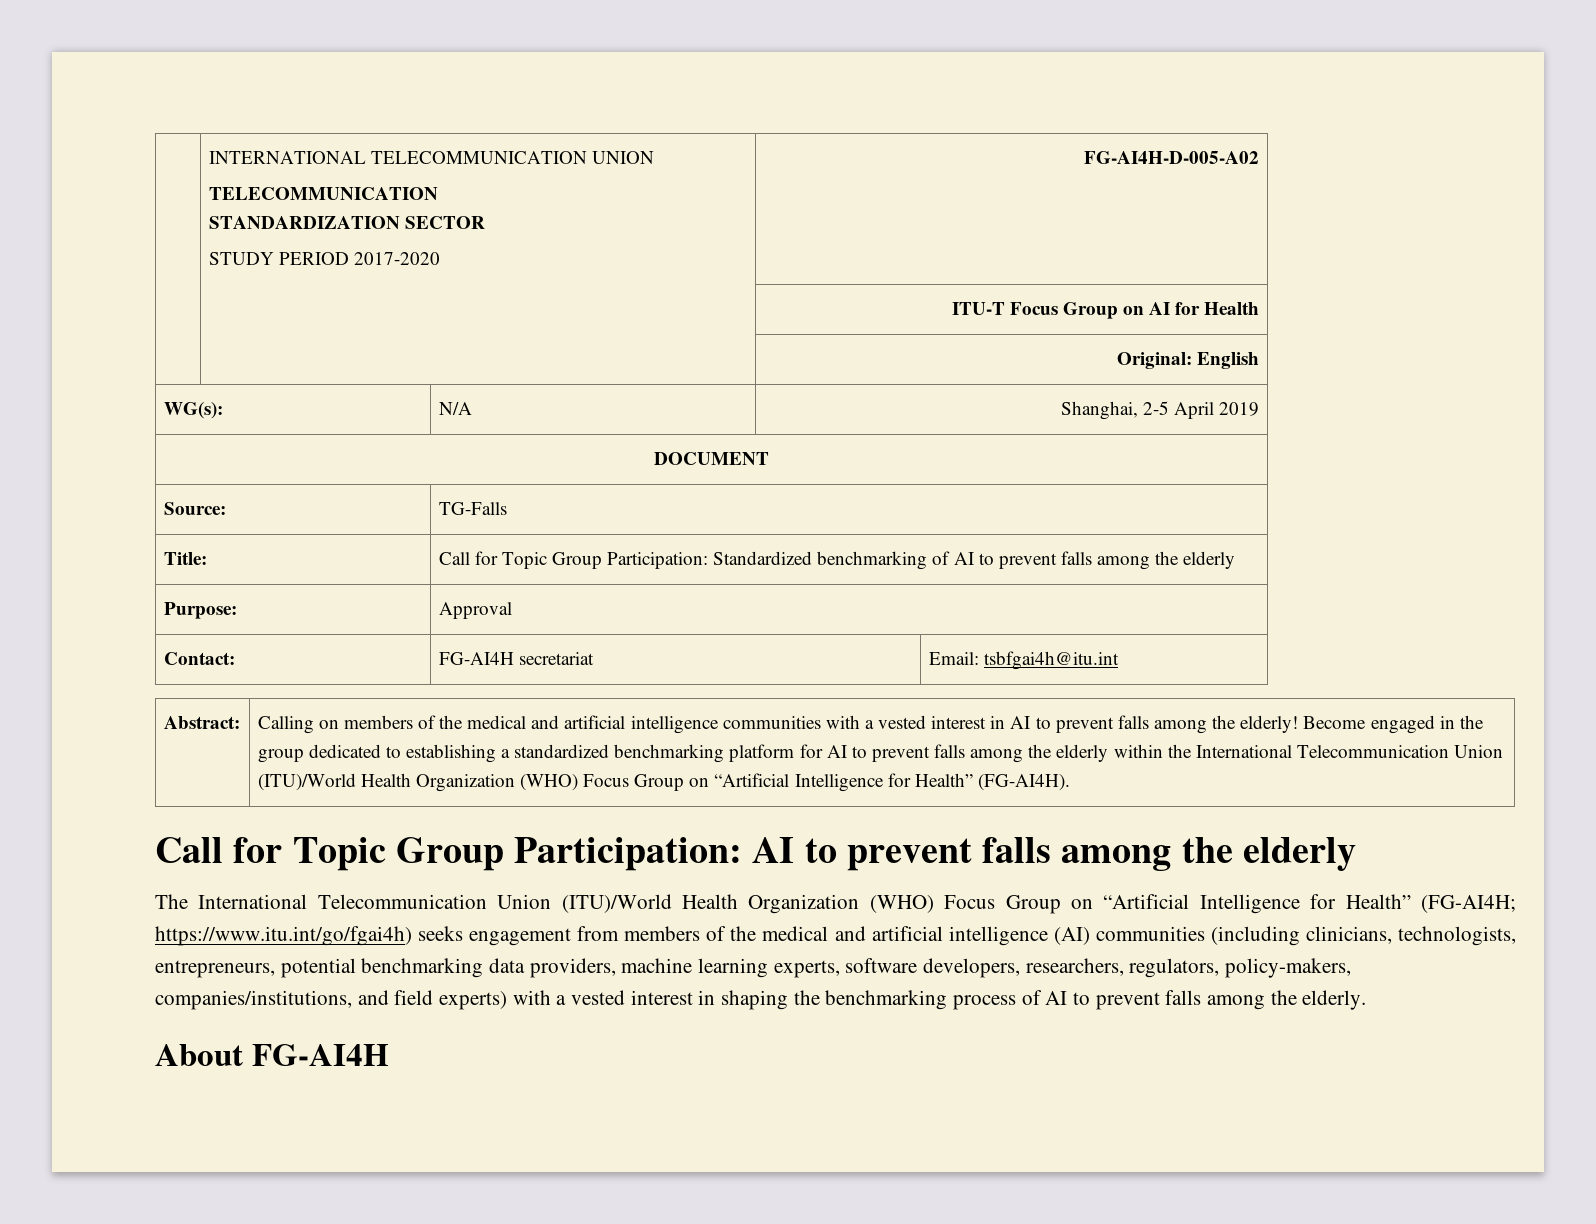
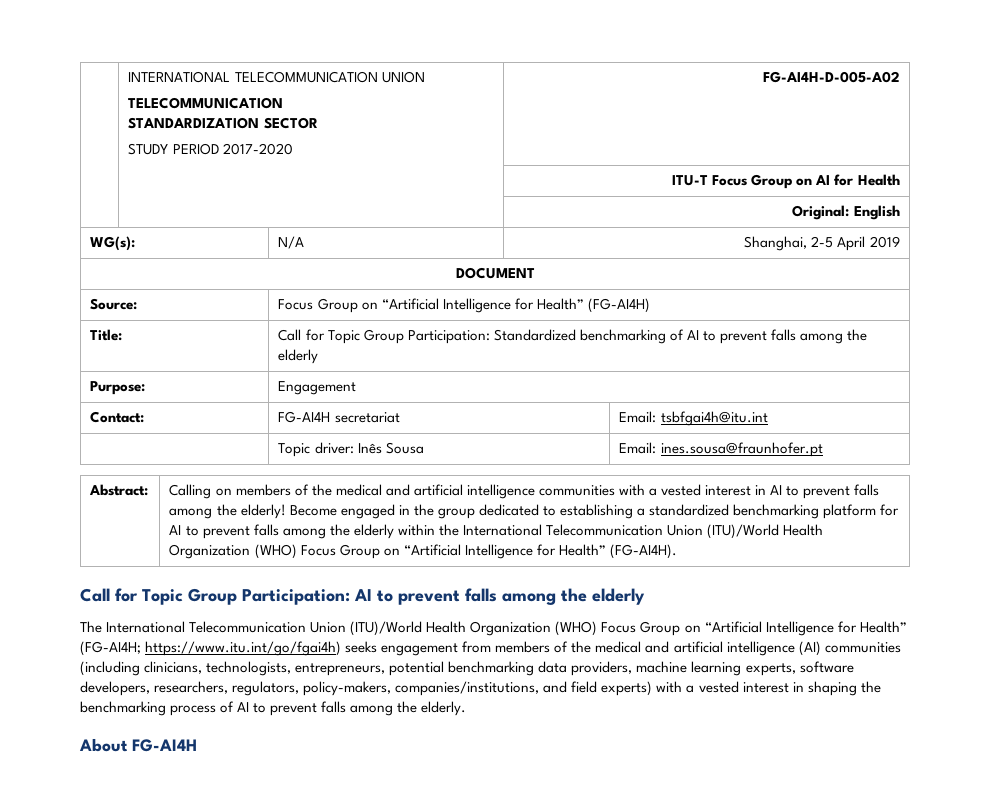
[438,502,507,515] TG-Falls -> [278,298,650,313] Focus Group on “Artificial Intelligence for Health” (FG-AI4H)
[438,602,512,619] Approval -> [278,381,357,395] Engagement
(1119, 660) none -> [278,442,424,457] [619,442,823,457] // | Topic driver: Inês Sousa | Email: ines.sousa@fraunhofer.pt

